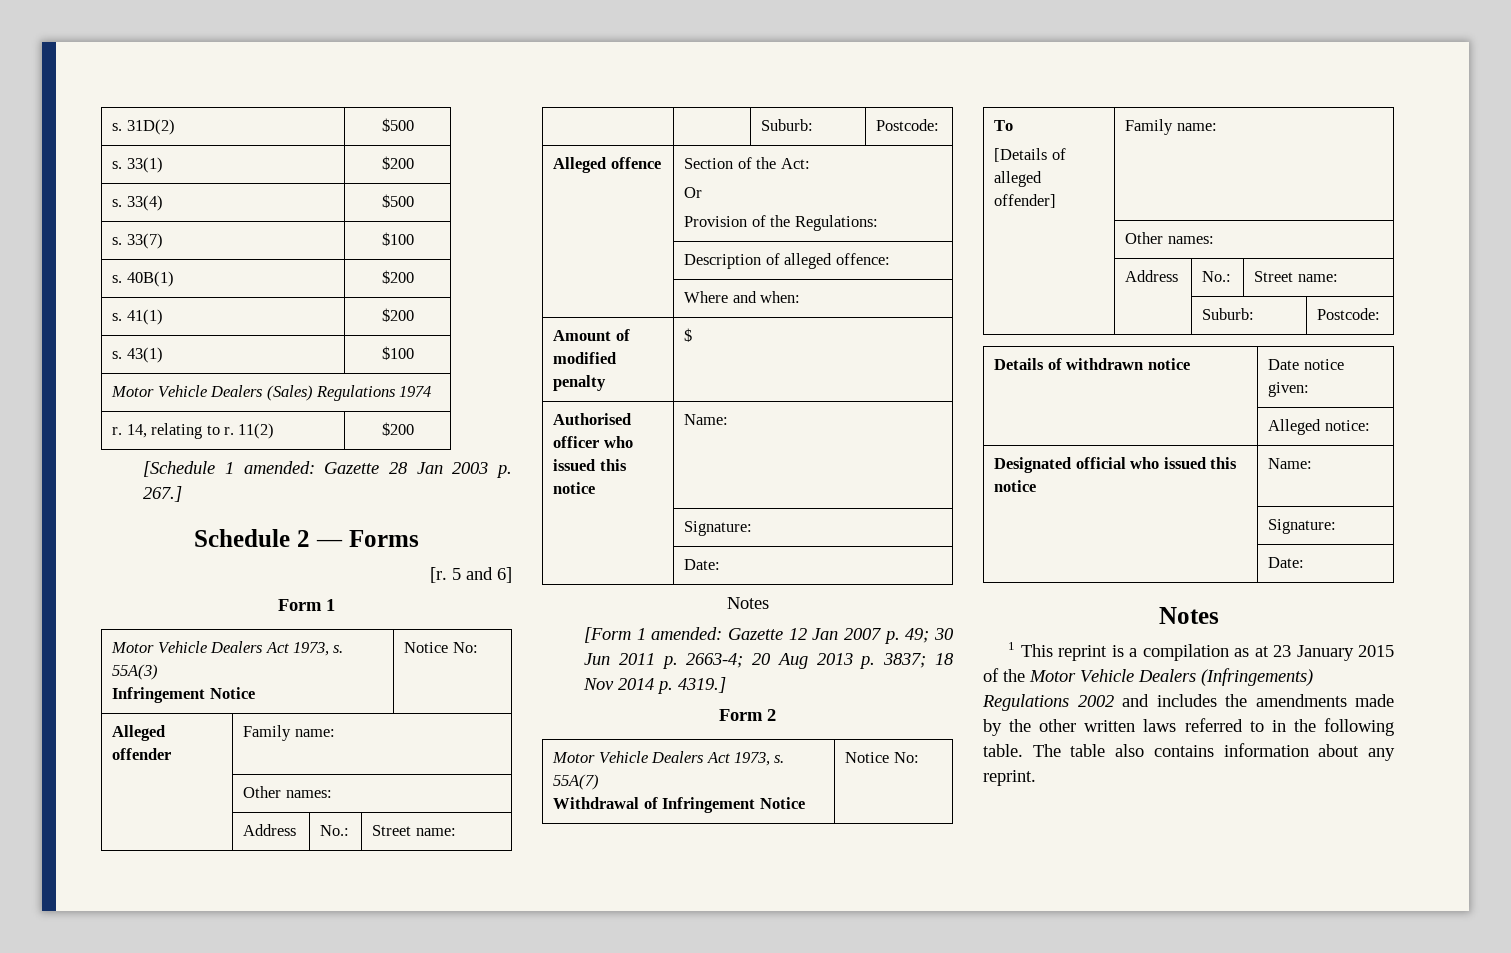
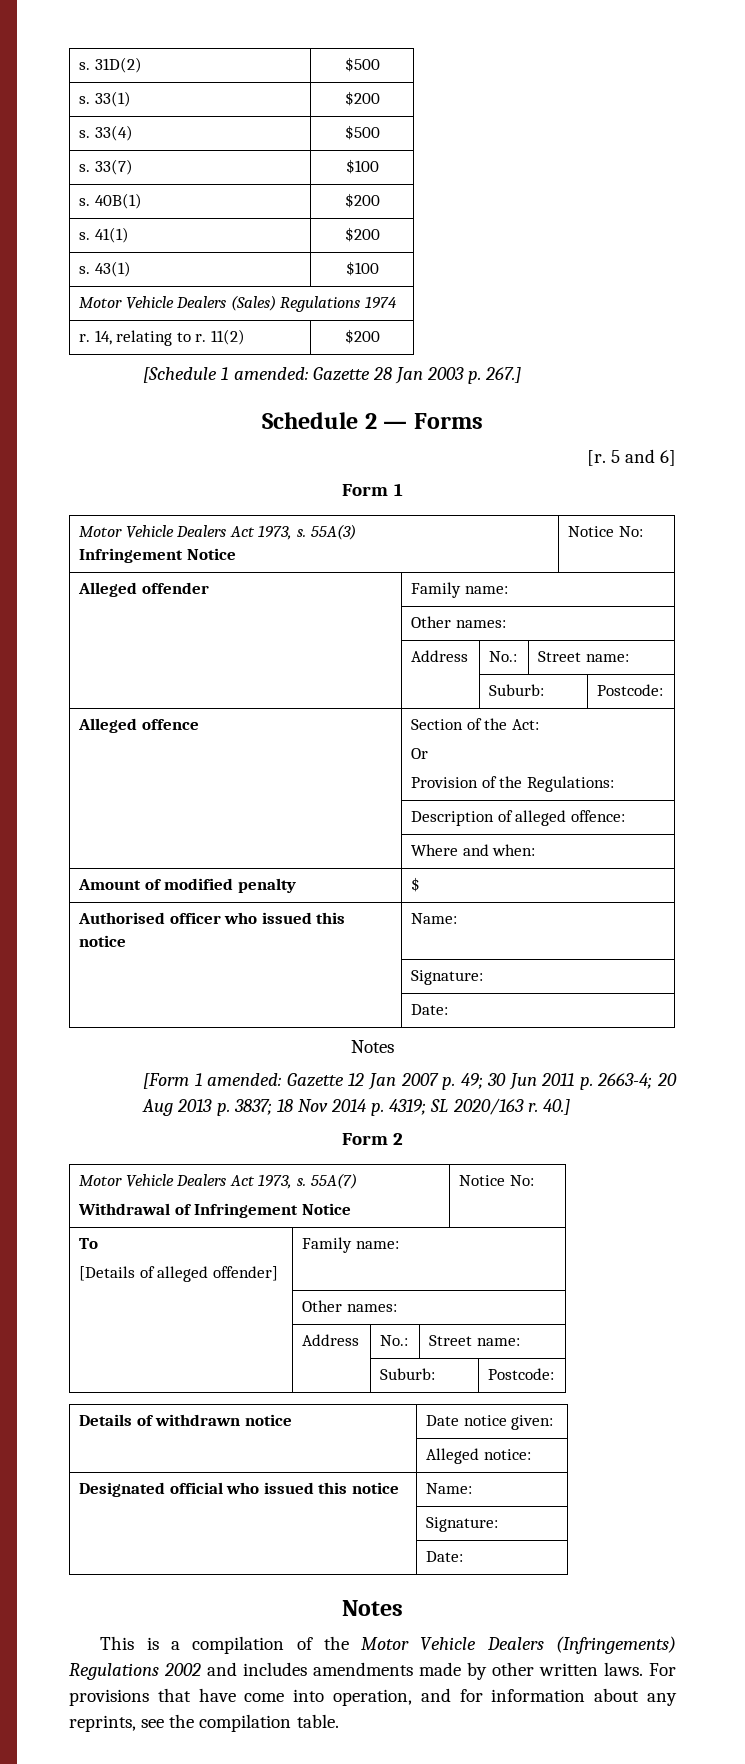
[678,677,727,693] 4319.] -> [389,1098,570,1115] 4319; SL 2020/163 r. 40.]
[1008,642,1394,661] 1 This reprint is a compilation as at 23 January 2015 -> [100,1636,285,1654] This is a compilation
[1225,694,1247,707] the -> (307, 1669) none
[1009,719,1032,732] the -> (487, 1671) none
[1143,718,1394,736] [983,743,1395,761] [983,770,1036,786] laws referred to in the following table. The table also contains information about any reprint. -> [604,1662,676,1676] [69,1688,677,1706] [69,1714,339,1732] laws. For provisions that have come into operation, and for information about any reprints, see the compilation table.

